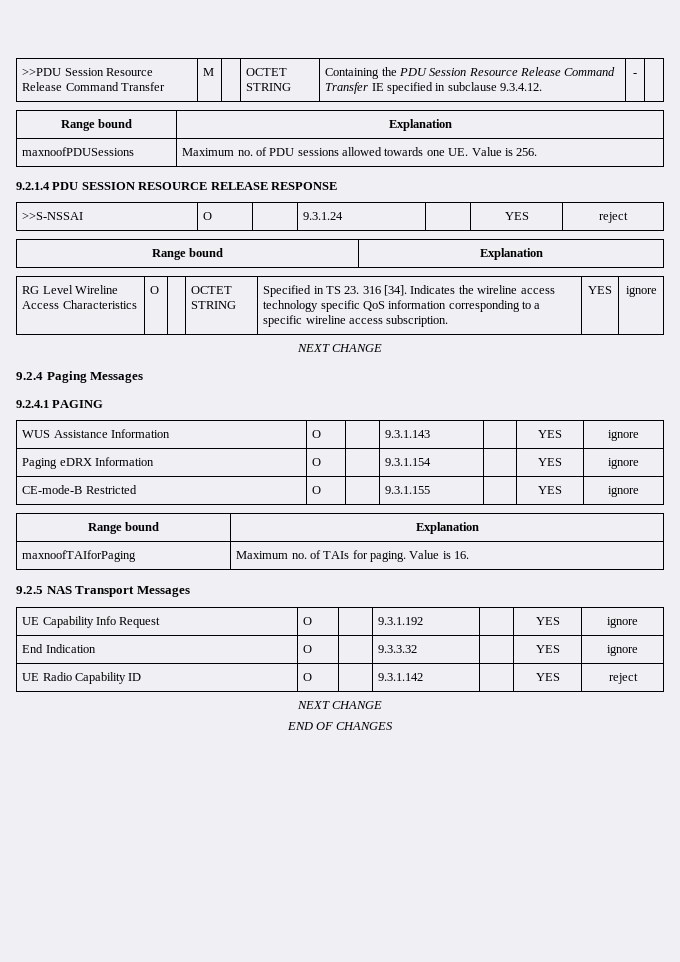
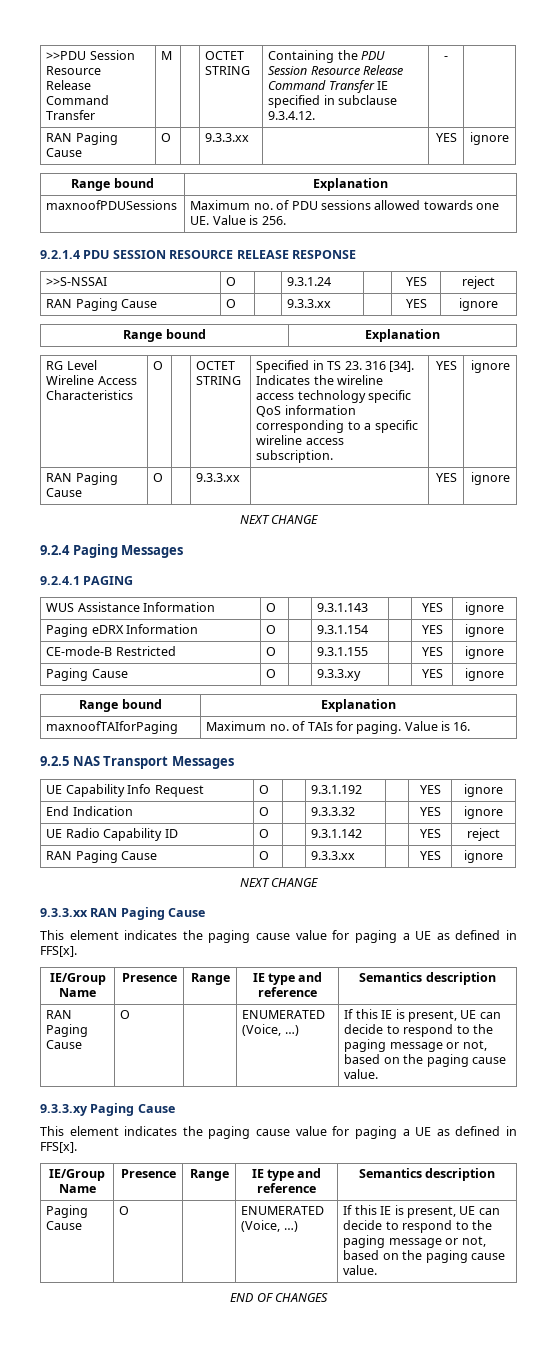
(637, 74) none -> [46,132,118,145] [46,148,83,157] [161,133,172,142] [205,133,250,142] [435,133,457,142] [470,132,509,145] // RAN Paging Cause | O | | 9.3.3.xx | | YES | ignore
(628, 217) none -> [46,298,158,311] [226,299,237,308] [287,299,332,308] [405,299,427,308] [459,298,498,311] // RAN Paging Cause | O | | 9.3.3.xx | | YES | ignore
(657, 291) none -> [46,472,118,485] [46,488,83,497] [153,473,164,482] [196,473,241,482] [435,473,457,482] [470,472,510,485] // RAN Paging Cause | O | | 9.3.3.xx | | YES | ignore
(639, 491) none -> [46,668,128,681] [266,669,277,678] [317,669,362,681] [421,669,443,678] [465,668,504,681] // Paging Cause | O | | 9.3.3.xy | | YES | ignore
[296,701,383,709] // NEXT CHANGE -> [46,850,158,863] [259,851,270,860] [311,851,356,860] [419,851,441,860] [464,850,503,863] [239,878,319,887] [40,907,206,920] [40,930,518,943] [40,946,77,957] [49,973,106,985] [59,988,96,997] [121,973,177,982] [190,973,230,985] [252,972,323,985] [258,987,317,997] [359,972,496,985] [46,1010,73,1019] [46,1024,89,1037] [46,1040,83,1049] [120,1010,131,1019] [242,1010,326,1019] [242,1024,299,1036] [344,1009,501,1022] [344,1024,493,1037] [344,1039,487,1052] [344,1054,506,1067] [344,1069,379,1079] [40,1103,175,1116] [40,1126,518,1139] [40,1142,77,1153] [49,1169,105,1181] [58,1184,96,1193] [120,1169,176,1178] [189,1169,229,1181] [251,1168,322,1181] [257,1183,316,1193] [358,1168,496,1181] [46,1205,89,1218] [46,1221,83,1230] [119,1206,130,1215] [241,1206,325,1215] [241,1220,298,1232] [343,1205,500,1218] [343,1220,492,1233] [343,1235,486,1248] [343,1250,505,1263] [343,1265,378,1275] // RAN Paging Cause | O | | 9.3.3.xx | | YES | ignore // NEXT CHANGE // 9.3.3.xx RAN Paging Cause // This element indicates the paging cause value for paging a UE as defined in FFS[x]. // IE/Group Name | Presence | Range | IE type and reference | Semantics description // RAN Paging Cause | O | | ENUMERATED (Voice, …) | If this IE is present, UE can decide to respond to the paging message or not, based on the paging cause value. // 9.3.3.xy Paging Cause // This element indicates the paging cause value for paging a UE as defined in FFS[x]. // IE/Group Name | Presence | Range | IE type and reference | Semantics description // Paging Cause | O | | ENUMERATED (Voice, …) | If this IE is present, UE can decide to respond to the paging message or not, based on the paging cause value.

